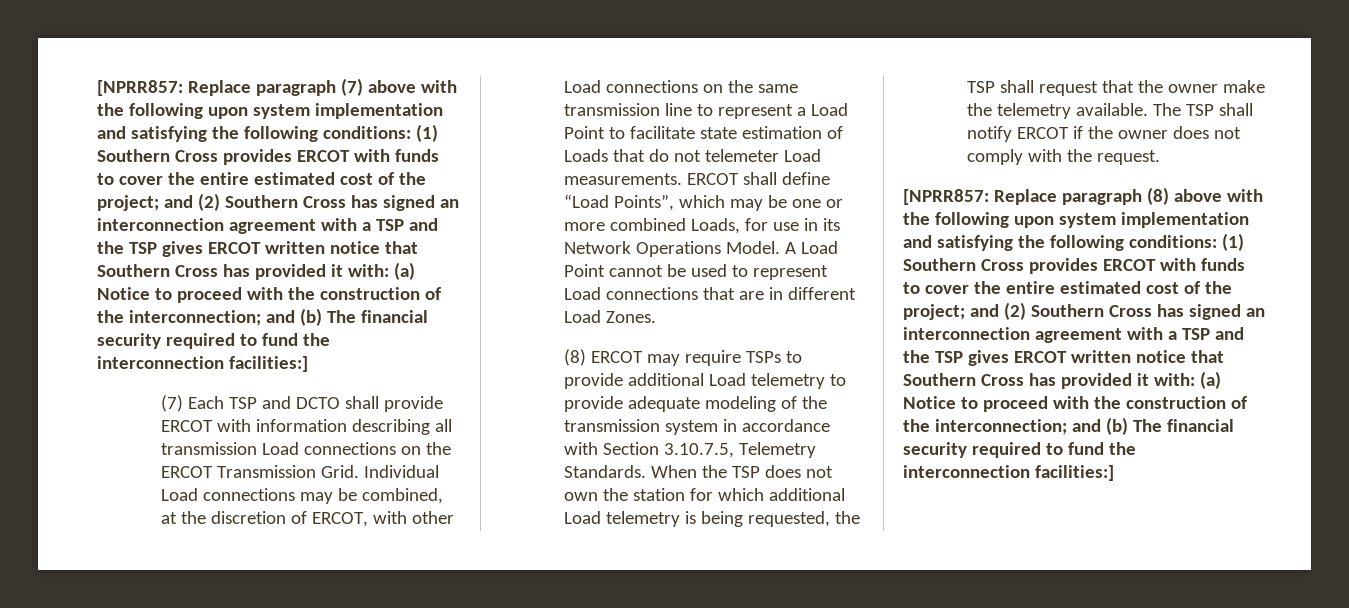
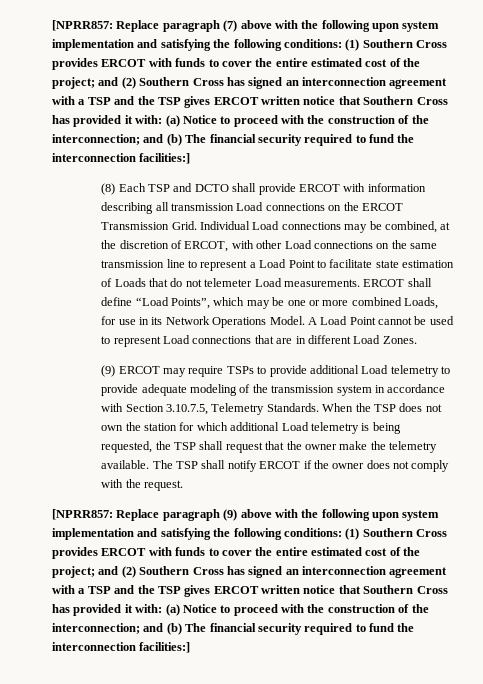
[161,395,184,412] (7) -> [101,183,116,195] (8)
[564,349,587,366] (8) -> [101,365,116,377] (9)
[1146,187,1169,205] (8) -> [223,509,238,521] (9)

